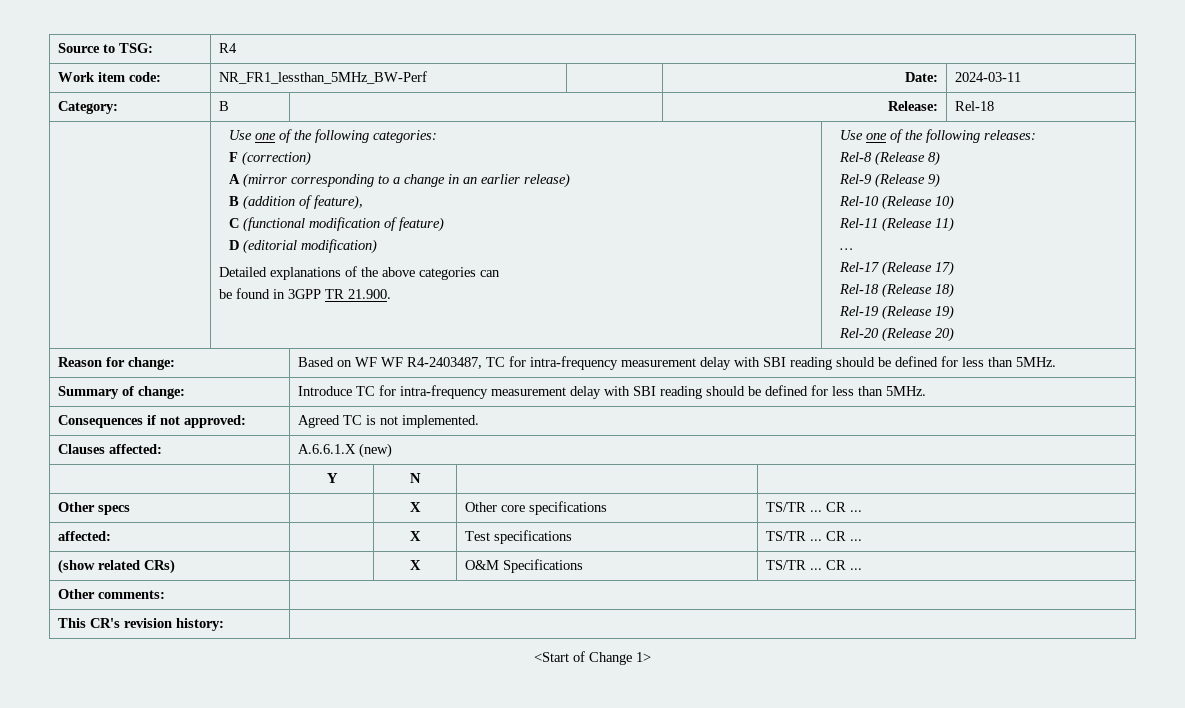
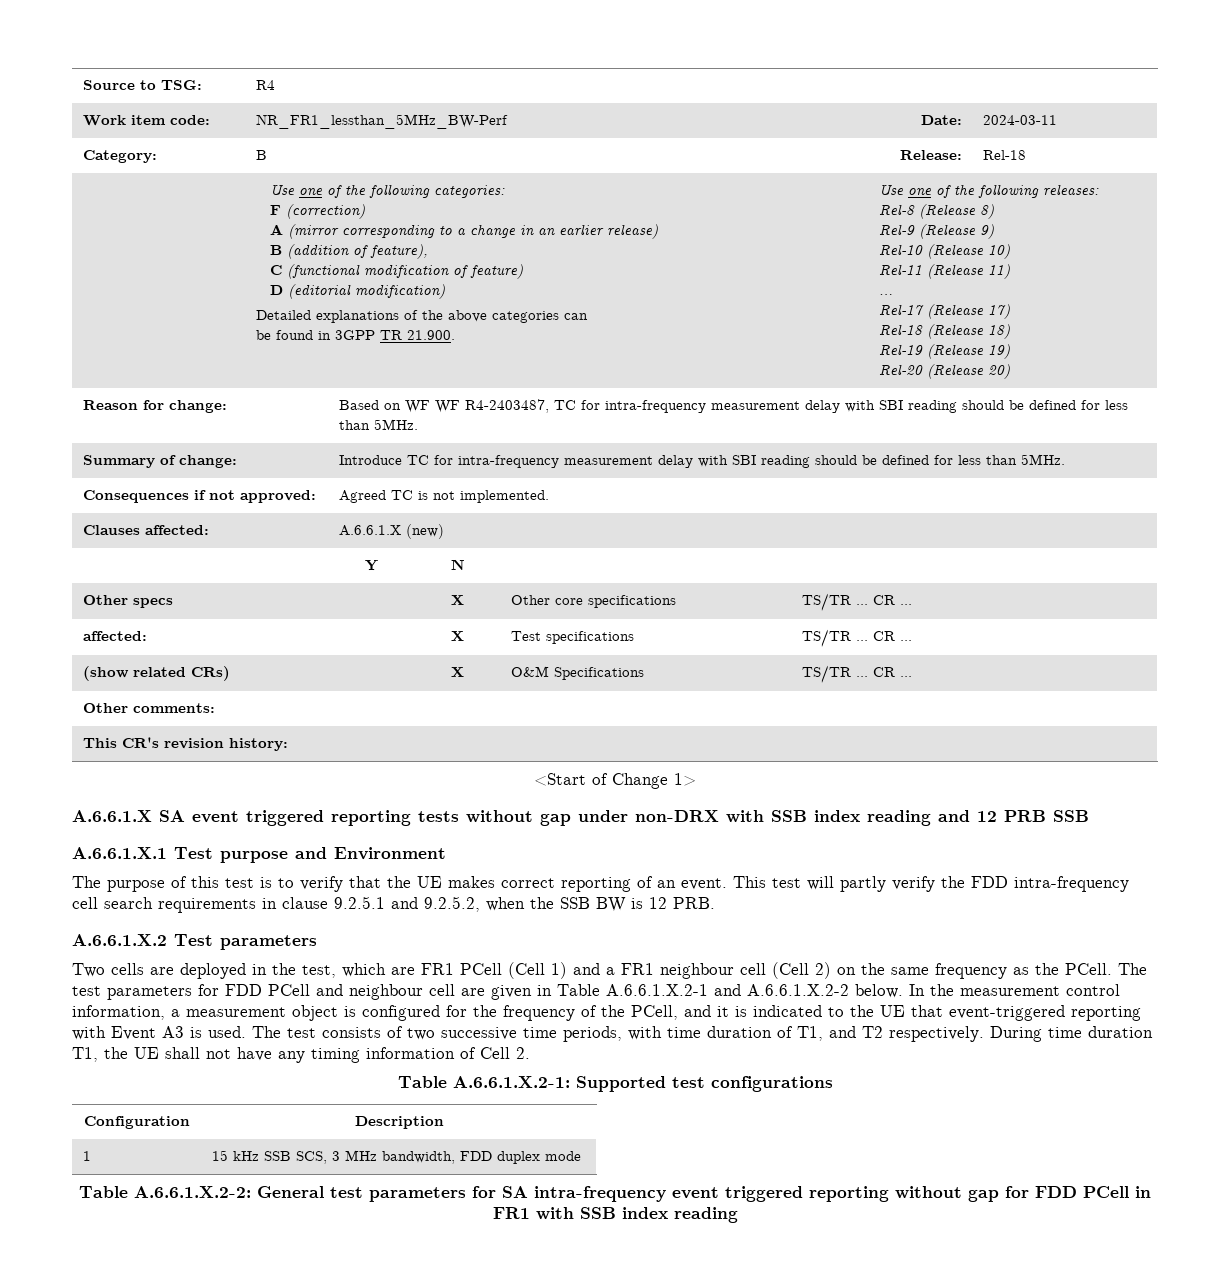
(651, 657) none -> [72,810,1089,826] [72,847,446,863] [72,876,1129,892] [72,896,715,913] [72,934,317,950] [72,962,1147,979] [72,984,1120,1000] [72,1005,1141,1021] [72,1026,1153,1042] [72,1047,530,1063] [397,1076,833,1092] [84,1116,190,1129] [354,1116,444,1129] [83,1151,92,1161] [212,1150,582,1164] [79,1186,1151,1202] [492,1207,738,1223] // A.6.6.1.X SA event triggered reporting tests without gap under non-DRX with SSB index reading and 12 PRB SSB // A.6.6.1.X.1 Test purpose and Environment // The purpose of this test is to verify that the UE makes correct reporting of an event. This test will partly verify the FDD intra-frequency cell search requirements in clause 9.2.5.1 and 9.2.5.2, when the SSB BW is 12 PRB. // A.6.6.1.X.2 Test parameters // Two cells are deployed in the test, which are FR1 PCell (Cell 1) and a FR1 neighbour cell (Cell 2) on the same frequency as the PCell. The test parameters for FDD PCell and neighbour cell are given in Table A.6.6.1.X.2-1 and A.6.6.1.X.2-2 below. In the measurement control information, a measurement object is configured for the frequency of the PCell, and it is indicated to the UE that event-triggered reporting with Event A3 is used. The test consists of two successive time periods, with time duration of T1, and T2 respectively. During time duration T1, the UE shall not have any timing information of Cell 2. // Table A.6.6.1.X.2-1: Supported test configurations // Configuration | Description // 1 | 15 kHz SSB SCS, 3 MHz bandwidth, FDD duplex mode // Table A.6.6.1.X.2-2: General test parameters for SA intra-frequency event triggered reporting without gap for FDD PCell in FR1 with SSB index reading

